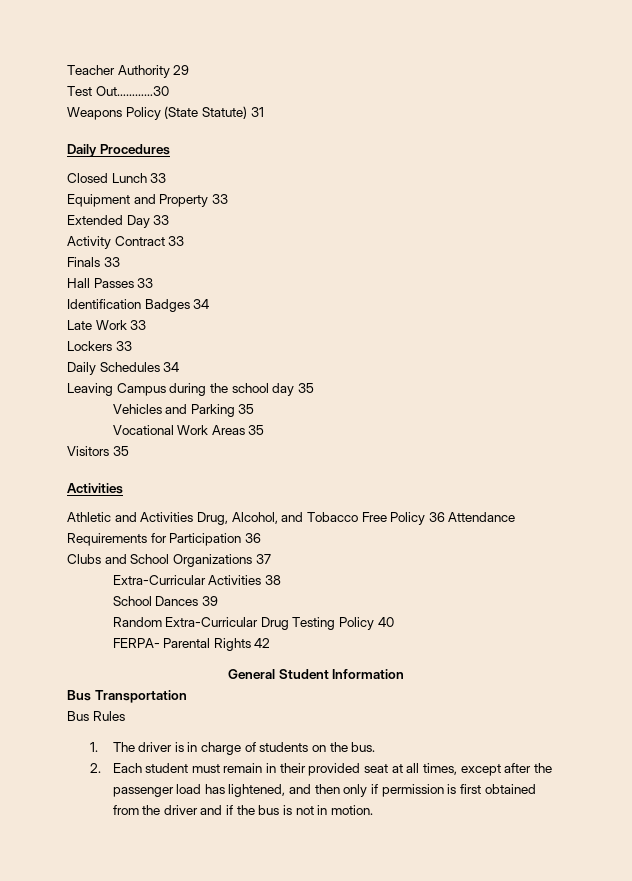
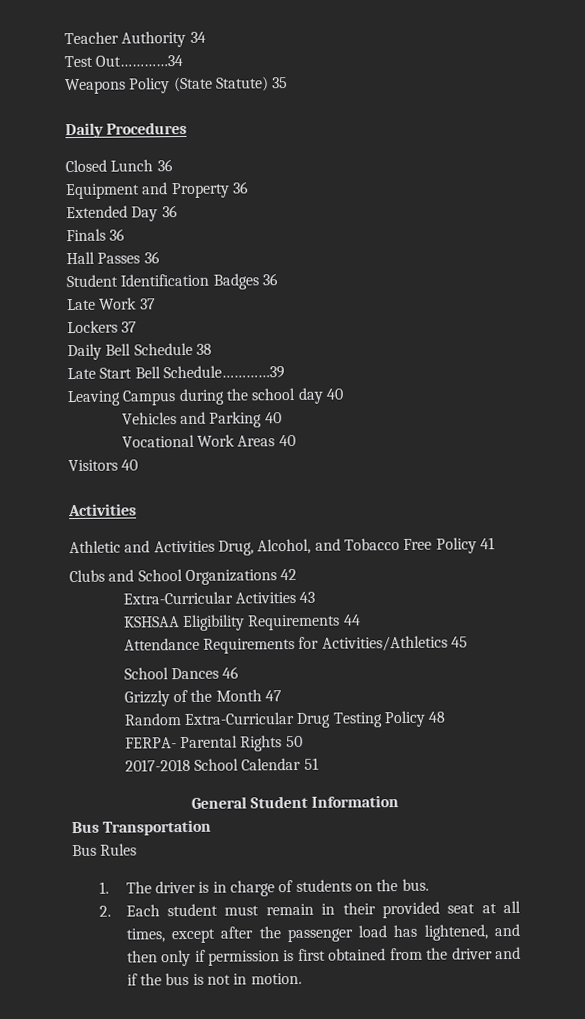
[173,65,190,75] 29 -> [189,31,206,43] 34
[95,86,169,96] Out…………30 -> [95,54,184,67] Out…………34
[250,107,264,117] 31 -> [272,77,289,89] 35
[150,173,167,183] 33 -> [156,159,173,172] 36
[211,194,228,204] 33 -> [231,181,249,194] 36
[153,215,170,225] [67,236,185,249] 33 // Activity Contract 33 -> [161,205,178,218] 36
[103,257,120,267] 33 -> [109,228,126,241] 36
[137,278,154,288] 33 // -> [143,251,160,264] [66,274,118,288] 36 // Student
[193,299,210,309] 34 -> [261,273,278,286] 36
[130,320,147,330] 33 -> [139,298,156,310] 37
[115,341,132,351] [67,362,180,375] 33 // Daily Schedules 34 -> [121,321,138,333] [67,342,212,361] [67,365,285,380] 37 // Daily Bell Schedule 38 // Late Start Bell Schedule…………39
[297,383,314,393] 35 -> [325,388,343,400] 40
[238,404,255,414] 35 -> [264,412,282,424] 40
[248,425,265,435] 35 -> [278,434,296,447] 40
[112,446,129,456] 35 -> [121,459,139,471] 40
[428,512,516,522] [67,533,261,546] 36 Attendance Requirements for Participation 36 -> [479,537,495,550] 41
[255,554,271,564] 37 -> [280,568,298,581] 42
[264,575,281,585] [112,596,218,606] 38 // School Dances 39 -> [299,591,316,603] [122,614,361,632] [123,635,468,654] [123,666,240,680] [123,689,282,707] 43 // KSHSAA Eligibility Requirements 44 // Attendance Requirements for Activities/Athletics 45 // School Dances 46 // Grizzly of the Month 47
[377,617,394,627] 40 -> [428,711,446,723] 48
[254,638,271,648] 42 -> [285,735,303,748] [124,757,319,772] 50 // 2017-2018 School Calendar 51

